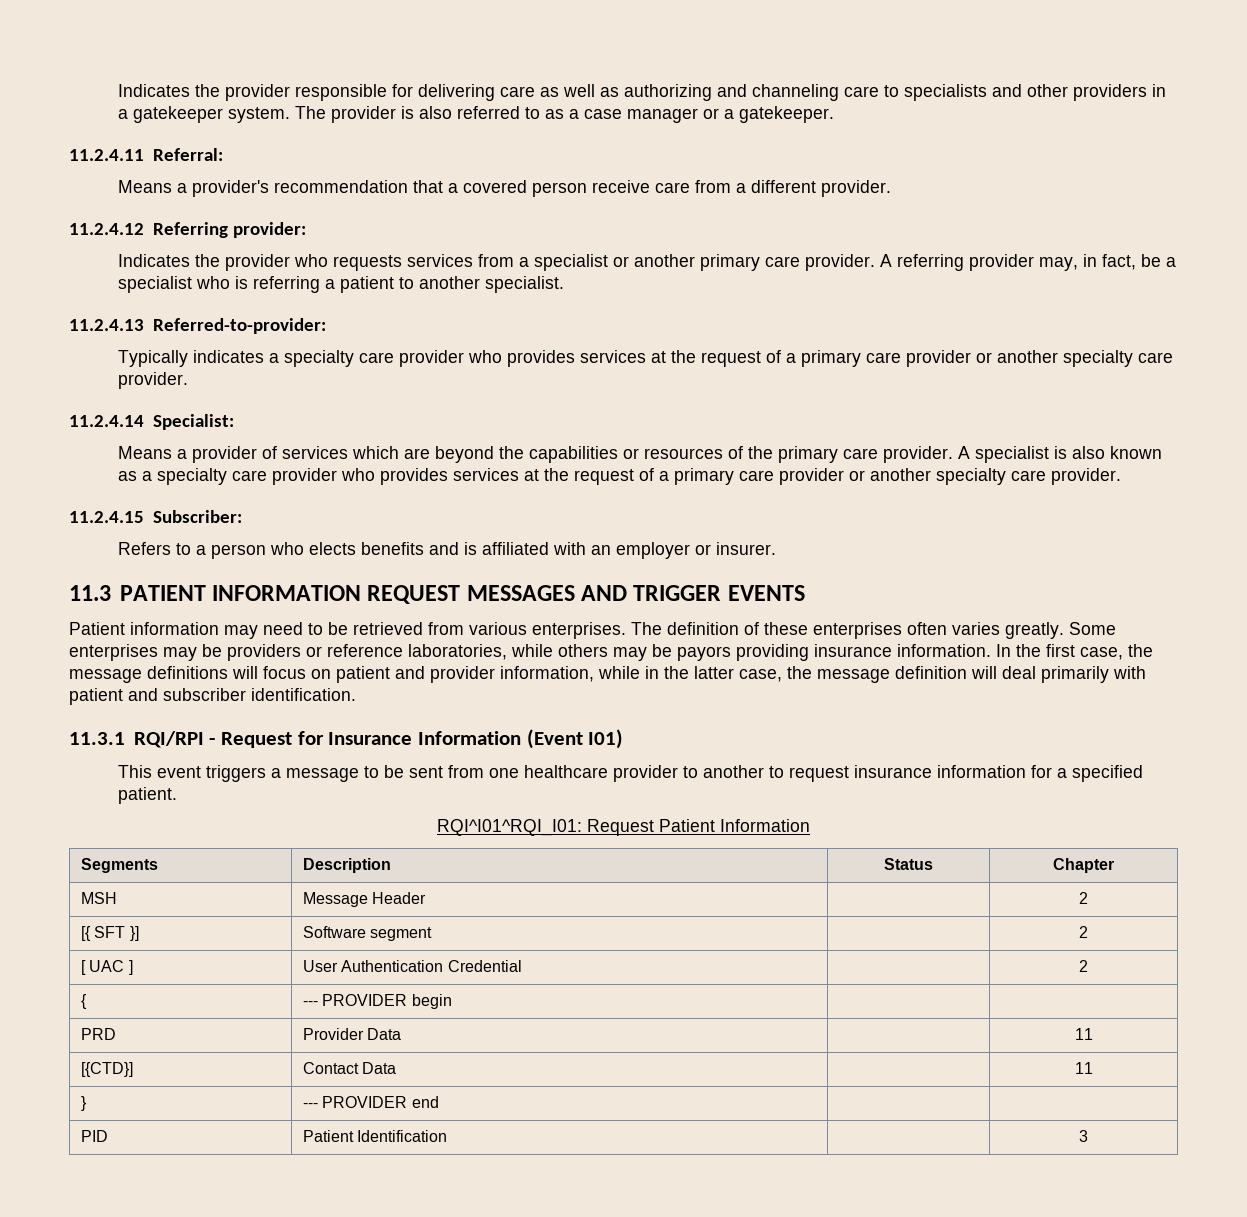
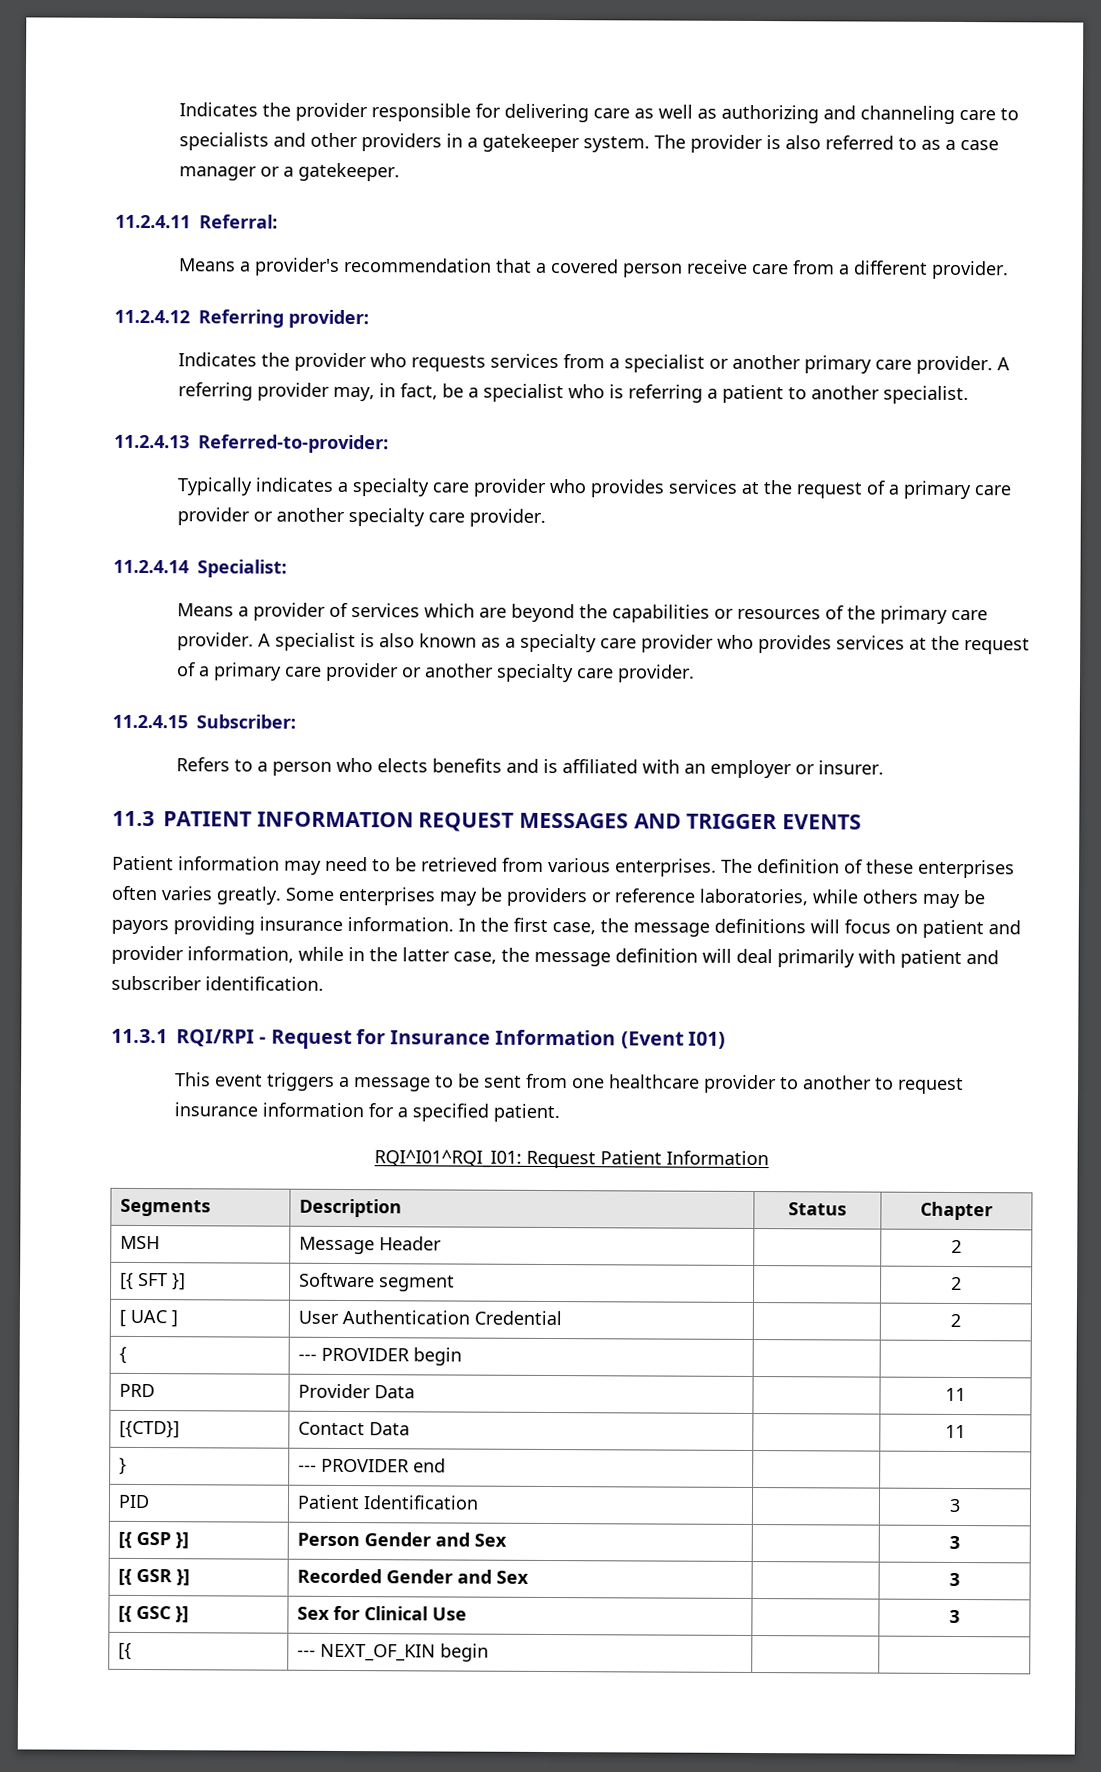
(1088, 1136) none -> [117,1531,189,1550] [296,1532,507,1547] [949,1535,960,1550] [117,1568,190,1587] [296,1568,529,1584] [949,1572,960,1587] [117,1605,189,1624] [296,1605,467,1621] [949,1609,960,1624] [117,1642,132,1660] [296,1643,489,1662] // [{ GSP }] | Person Gender and Sex | | 3 // [{ GSR }] | Recorded Gender and Sex | | 3 // [{ GSC }] | Sex for Clinical Use | | 3 // [{ | --- NEXT_OF_KIN begin | |

